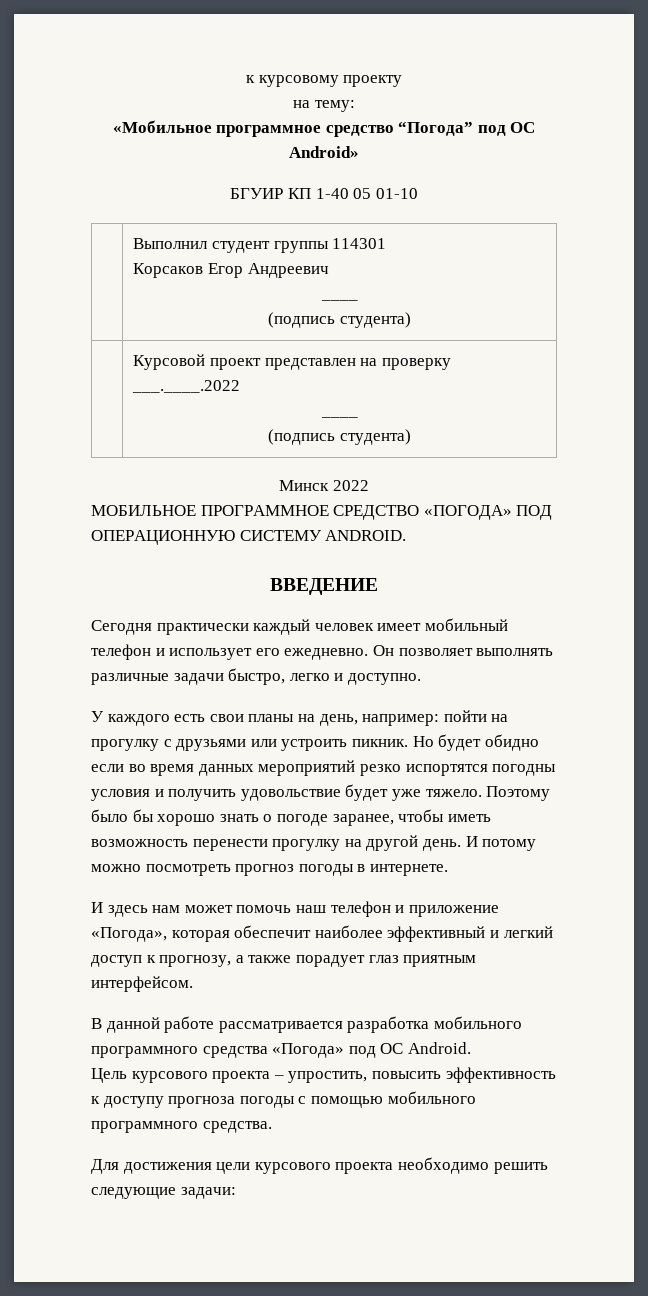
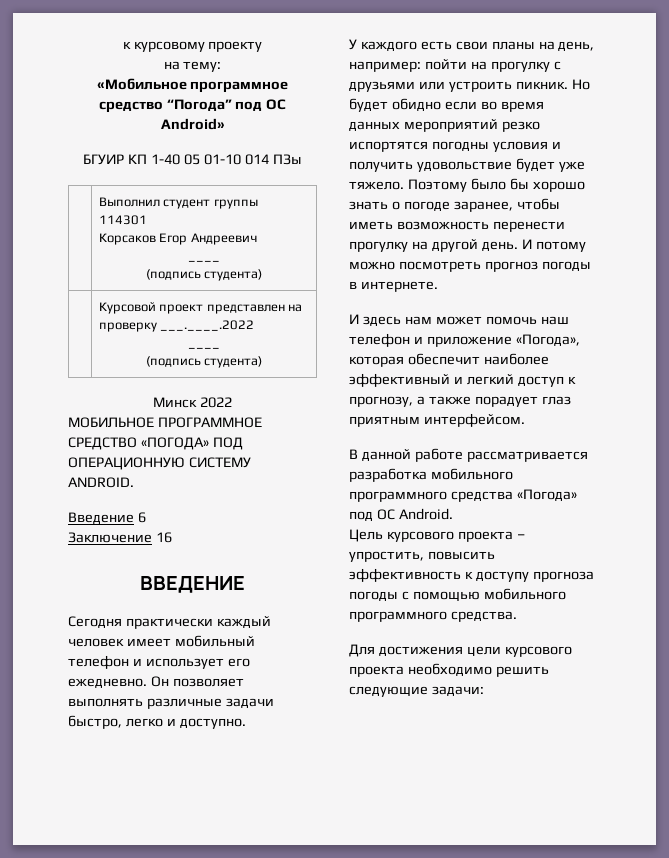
(418, 193) none -> [244,154,302,165] 014 ПЗы
(407, 535) none -> [68,512,146,524] [68,532,172,543] // Введение 6 // Заключение 16

